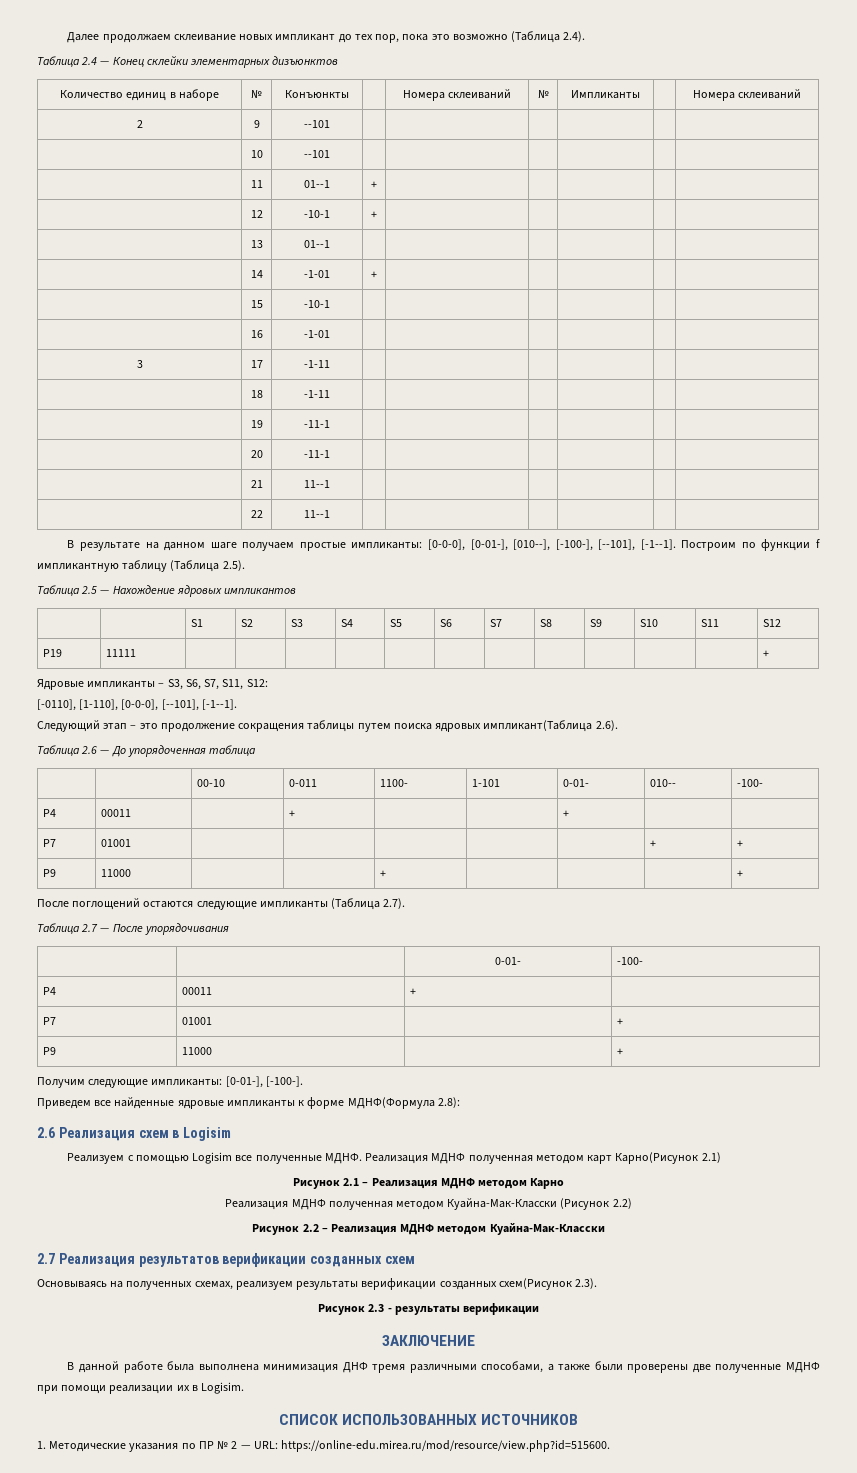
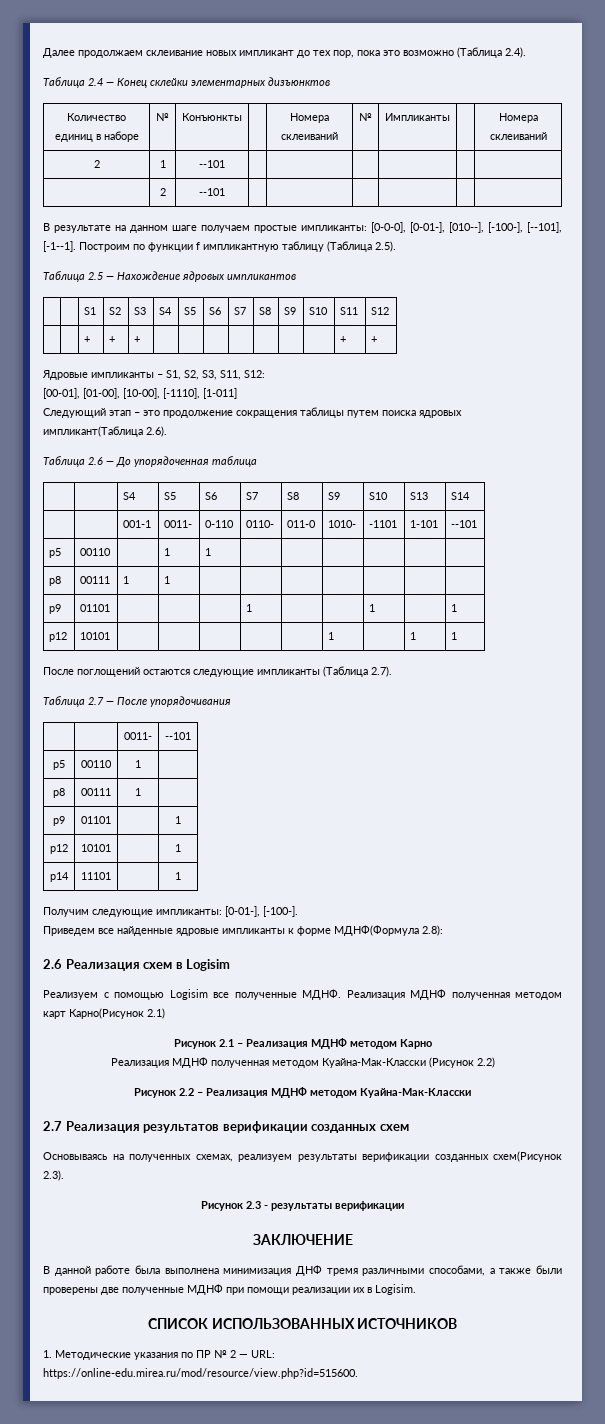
[253,120,260,128] [304,120,330,128] [250,150,263,158] [304,150,330,158] [250,180,263,188] [304,180,330,188] [371,181,377,188] [250,210,263,218] [304,210,330,218] [371,211,377,218] [250,240,263,248] [304,240,330,248] [250,270,263,278] [304,270,330,278] [371,271,377,278] [250,300,263,308] [304,300,330,308] [250,330,263,338] [304,330,330,338] [136,360,143,368] [250,360,263,368] [304,360,330,368] [250,390,263,398] [304,390,330,398] [250,420,263,428] [304,420,330,428] [250,450,263,458] [304,450,330,458] [250,480,263,488] [304,480,330,488] [250,510,263,518] [304,510,330,518] 9 | --101 | | | | | | // | 10 | --101 | | | | | | // | 11 | 01--1 | + | | | | | // | 12 | -10-1 | + | | | | | // | 13 | 01--1 | | | | | | // | 14 | -1-01 | + | | | | | // | 15 | -10-1 | | | | | | // | 16 | -1-01 | | | | | | // 3 | 17 | -1-11 | | | | | | // | 18 | -1-11 | | | | | | // | 19 | -11-1 | | | | | | // | 20 | -11-1 | | | | | | // | 21 | 11--1 | | | | | | // | 22 | 11--1 | | | | | | -> [159,160,166,168] [199,160,225,168] [159,188,166,196] [199,188,225,196] 1 | --101 | | | | | | // | 2 | --101 | | | | | |
[43,649,63,657] [106,649,137,657] [763,650,770,657] P19 | 11111 | | | | | | | | | | | | + -> [84,336,91,343] [109,336,116,343] [134,336,141,343] [340,336,347,343] [371,336,378,343] | | + | + | + | | | | | | | | + | +
[167,679,220,690] S3, S6, S7, -> [166,370,217,380] S1, S2, S3,
[37,699,237,711] [-0110], [1-110], [0-0-0], [--101], [-1--1]. -> [43,388,237,399] [00-01], [01-00], [10-00], [-1110], [1-011]
[197,779,226,787] [289,779,318,787] [380,779,409,787] [472,779,501,787] [563,779,590,787] [650,779,677,787] [737,779,764,787] [43,809,57,817] [101,809,132,817] [289,810,296,817] [563,810,570,817] [43,839,57,847] [101,839,132,847] [650,840,657,847] [737,840,744,847] [43,869,57,877] [101,869,132,877] [380,870,387,877] [737,870,744,877] 00-10 | 0-011 | 1100- | 1-101 | 0-01- | 010-- | -100- // P4 | 00011 | | + | | | + | | // P7 | 01001 | | | | | | + | + // P9 | 11000 | | | + | | | | + -> [123,492,137,500] [164,492,177,500] [205,492,218,500] [246,492,259,500] [287,492,300,500] [328,492,341,500] [369,492,389,500] [410,492,429,500] [451,492,471,500] [123,520,152,528] [164,520,193,528] [205,520,235,528] [246,520,275,528] [287,520,317,528] [328,520,357,528] [369,520,398,528] [410,520,439,528] [451,520,478,528] [49,548,62,558] [80,548,112,556] [164,548,171,556] [205,548,212,556] [49,576,62,586] [80,576,111,584] [123,576,130,584] [164,576,171,584] [49,604,62,614] [80,604,111,612] [246,604,253,612] [369,604,376,612] [451,604,458,612] [49,632,68,642] [80,632,111,640] [328,632,335,640] [410,632,417,640] [451,632,458,640] S4 | S5 | S6 | S7 | S8 | S9 | S10 | S13 | S14 // | | 001-1 | 0011- | 0-110 | 0110- | 011-0 | 1010- | -1101 | 1-101 | --101 // p5 | 00110 | | 1 | 1 | | | | | | // p8 | 00111 | 1 | 1 | | | | | | | // p9 | 01101 | | | | 1 | | | 1 | | 1 // p12 | 10101 | | | | | | 1 | | 1 | 1
[495,957,521,965] [617,957,644,965] [43,987,57,995] [182,987,213,995] [410,988,417,995] [43,1017,57,1025] [182,1017,213,1025] [617,1018,624,1025] [43,1047,57,1055] [182,1047,213,1055] [617,1048,624,1055] 0-01- | -100- // P4 | 00011 | + | // P7 | 01001 | | + // P9 | 11000 | | + -> [124,732,152,740] [165,732,191,740] [53,760,65,770] [81,760,112,768] [135,760,141,768] [53,788,65,798] [81,788,111,796] [135,788,141,796] [53,816,65,826] [81,816,111,824] [175,816,181,824] [50,844,68,854] [81,844,111,852] [175,844,181,852] [50,872,69,882] [81,872,111,880] [175,872,181,880] 0011- | --101 // p5 | 00110 | 1 | // p8 | 00111 | 1 | // p9 | 01101 | | 1 // p12 | 10101 | | 1 // p14 | 11101 | | 1

